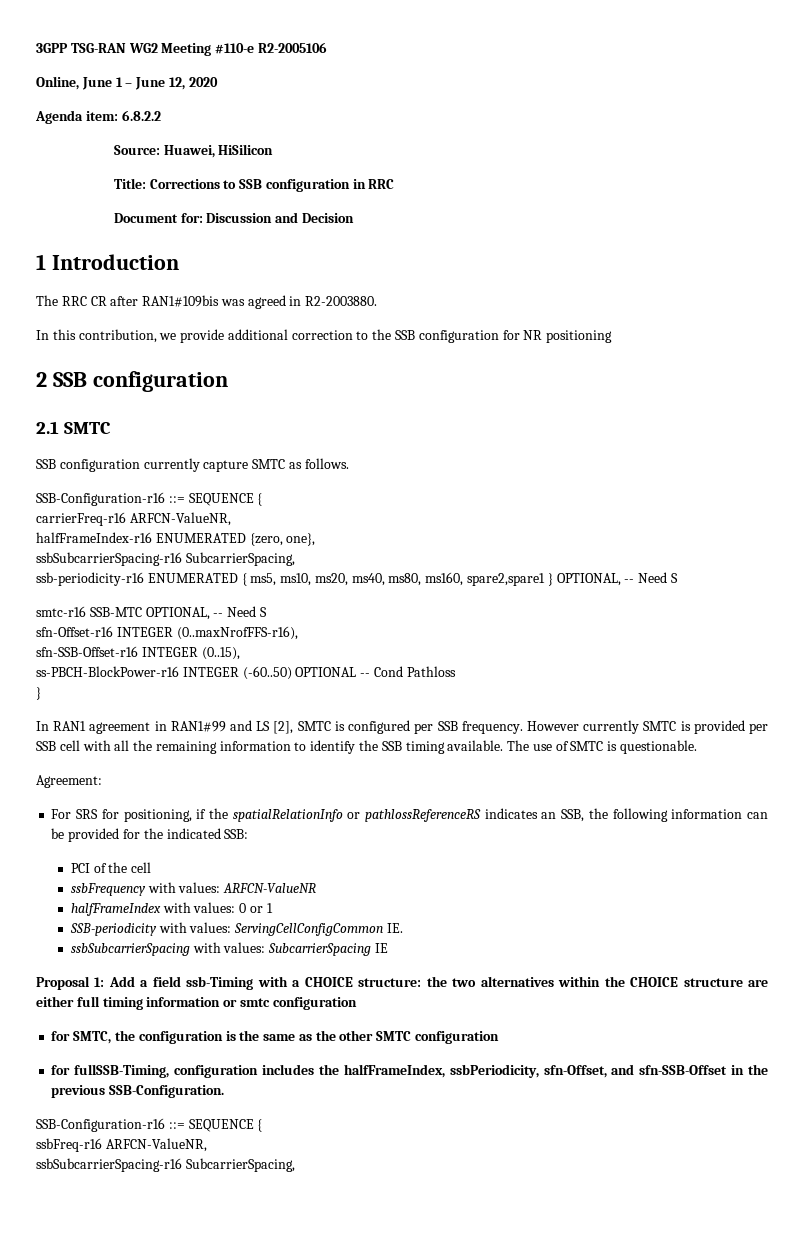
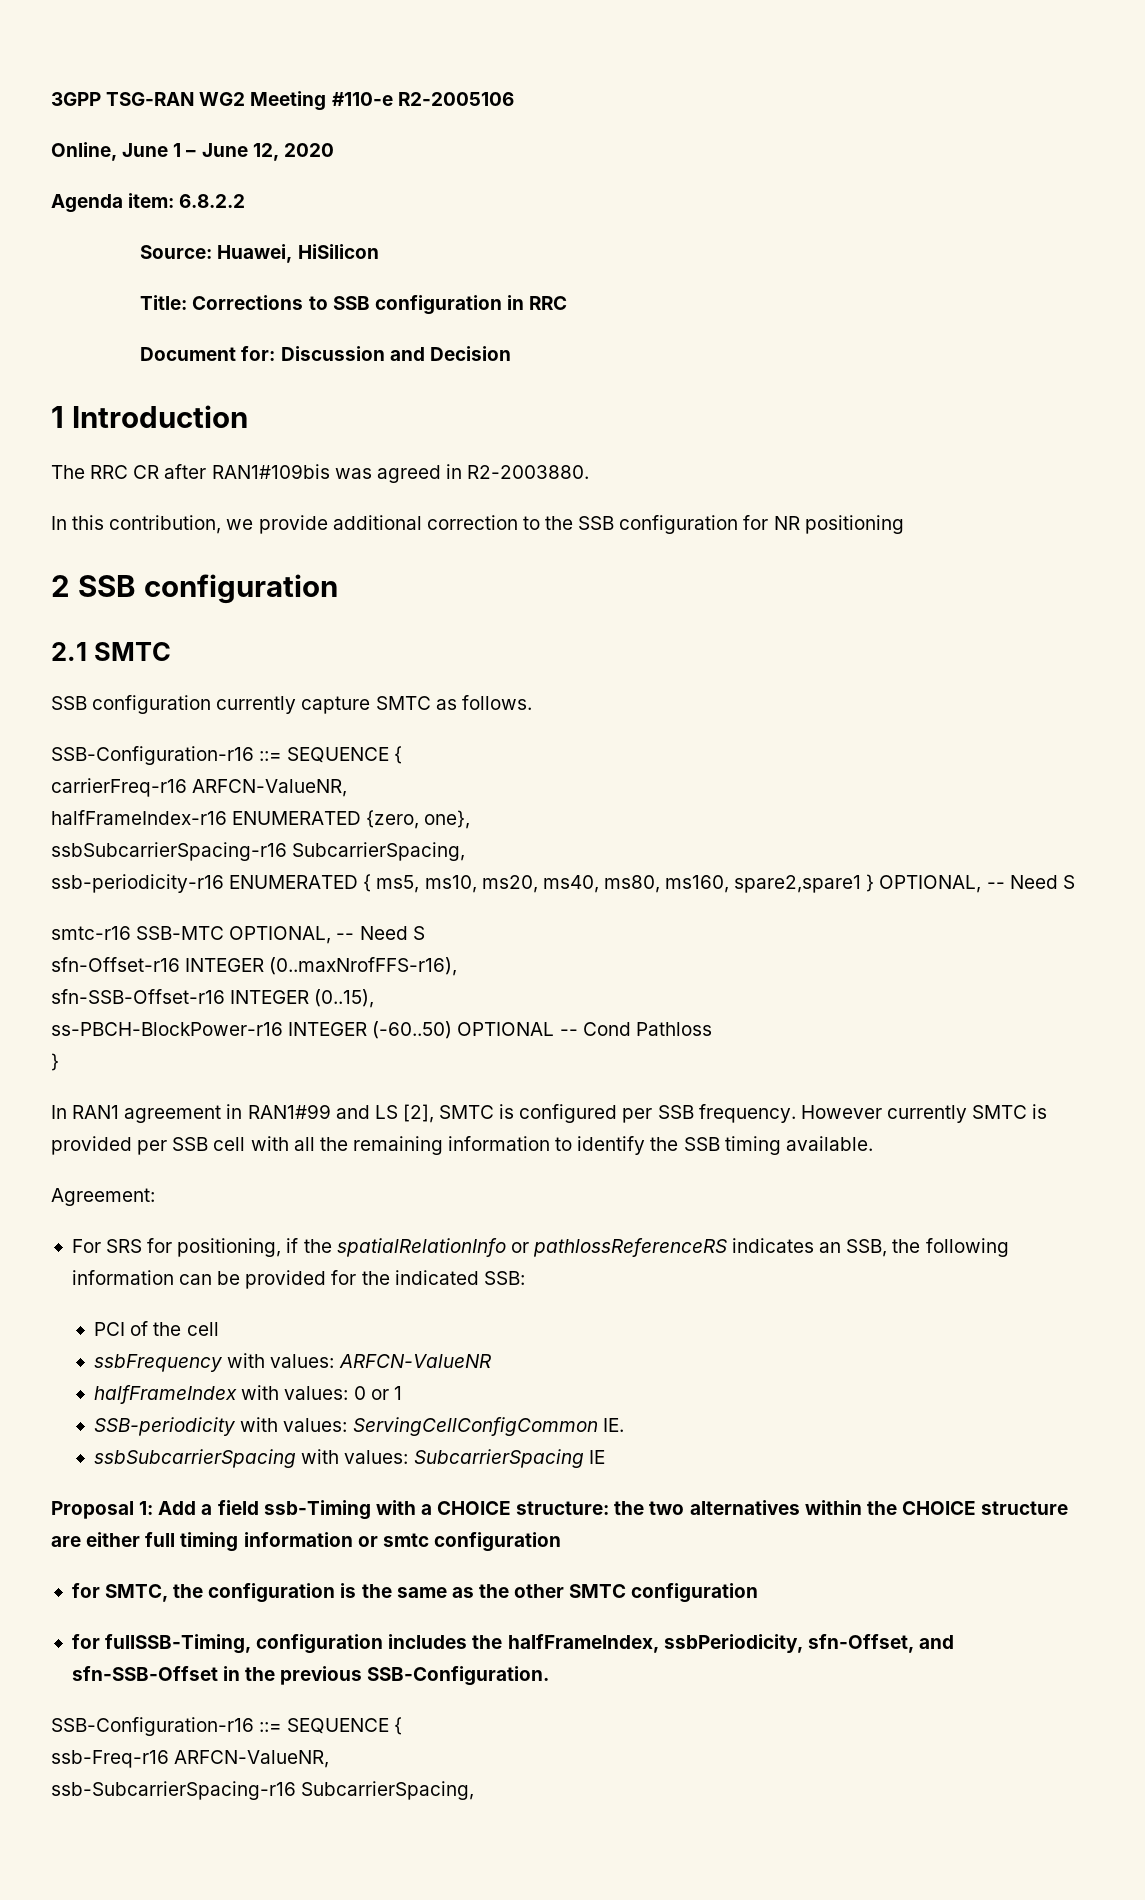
[507,740,698,754] The use of SMTC is questionable. -> (873, 1143) none
[36,1138,207,1152] [36,1158,182,1172] ssbFreq-r16 ARFCN-ValueNR, // ssbSubcarrierSpacing-r16 -> [51,1750,330,1768] [51,1781,296,1800] ssb-Freq-r16 ARFCN-ValueNR, // ssb-SubcarrierSpacing-r16

